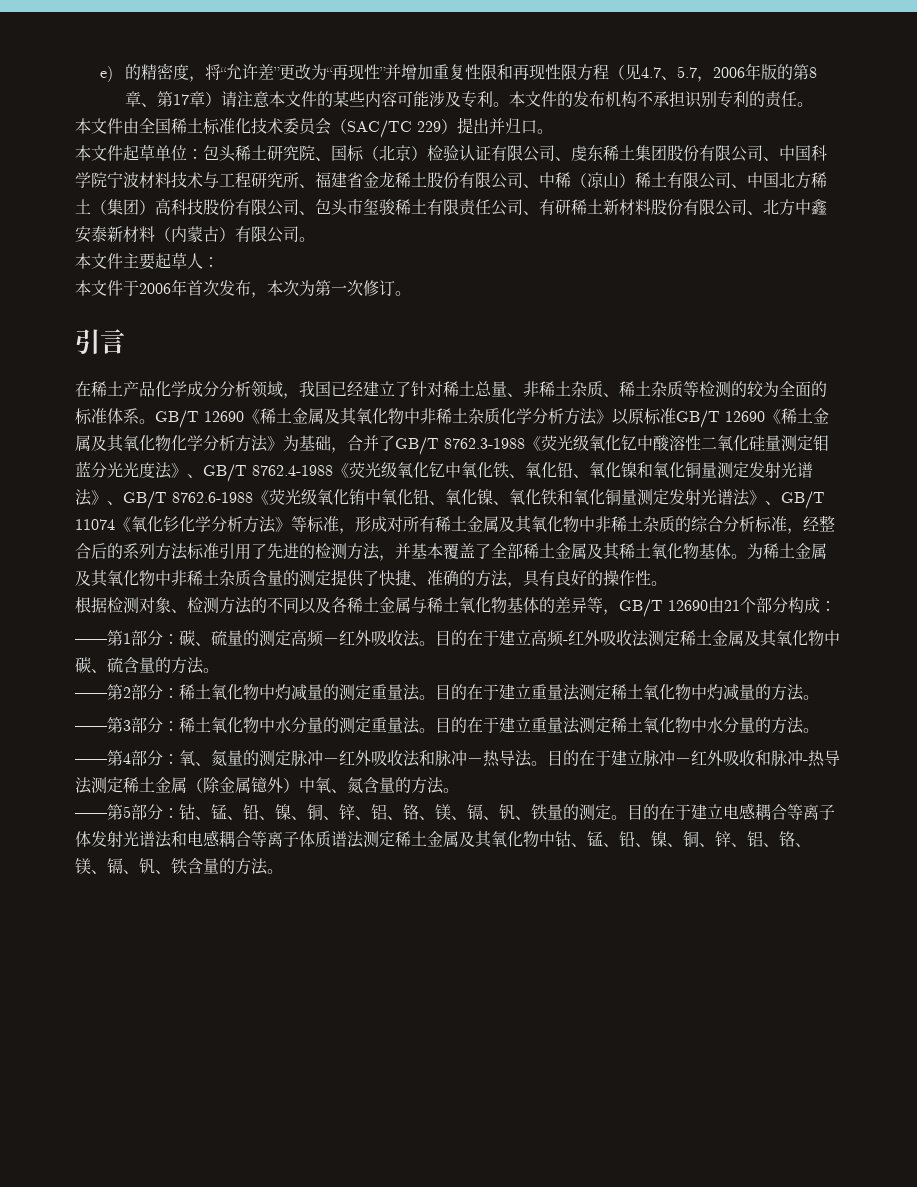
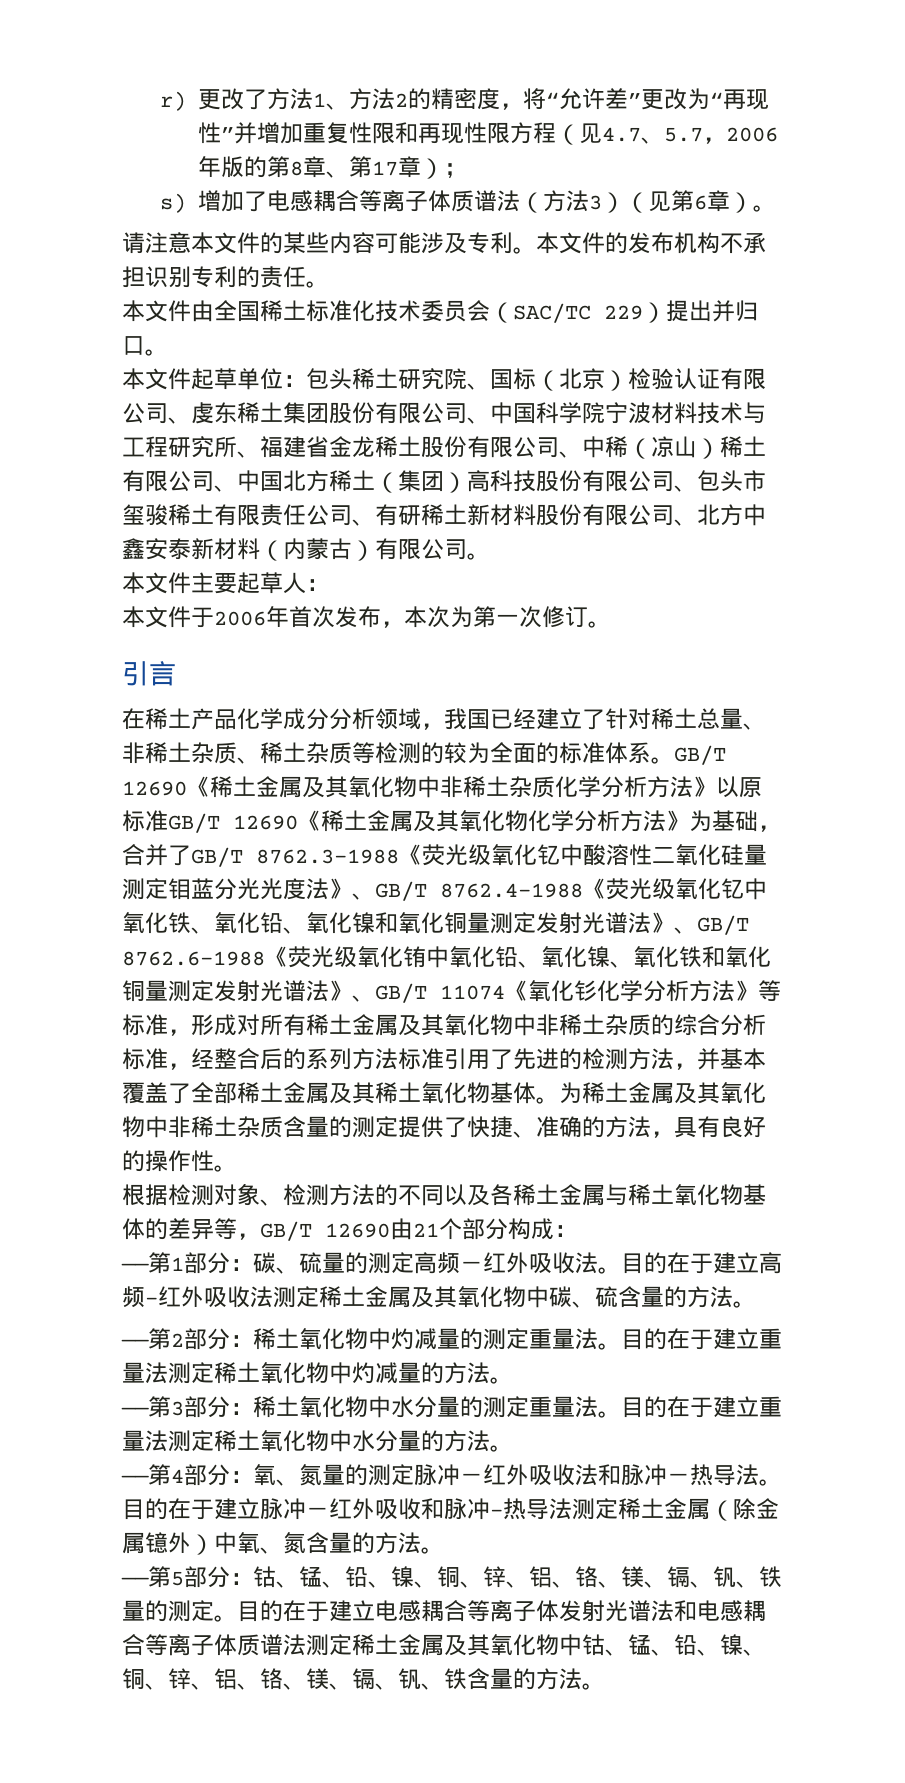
[100,66,114,82] e) -> [159,88,408,111] r)更改了方法1、方法2
(222, 99) none -> [443,163,467,178] [159,190,776,213] ； // s)增加了电感耦合等离子体质谱法（方法3）（见第6章）。 //

